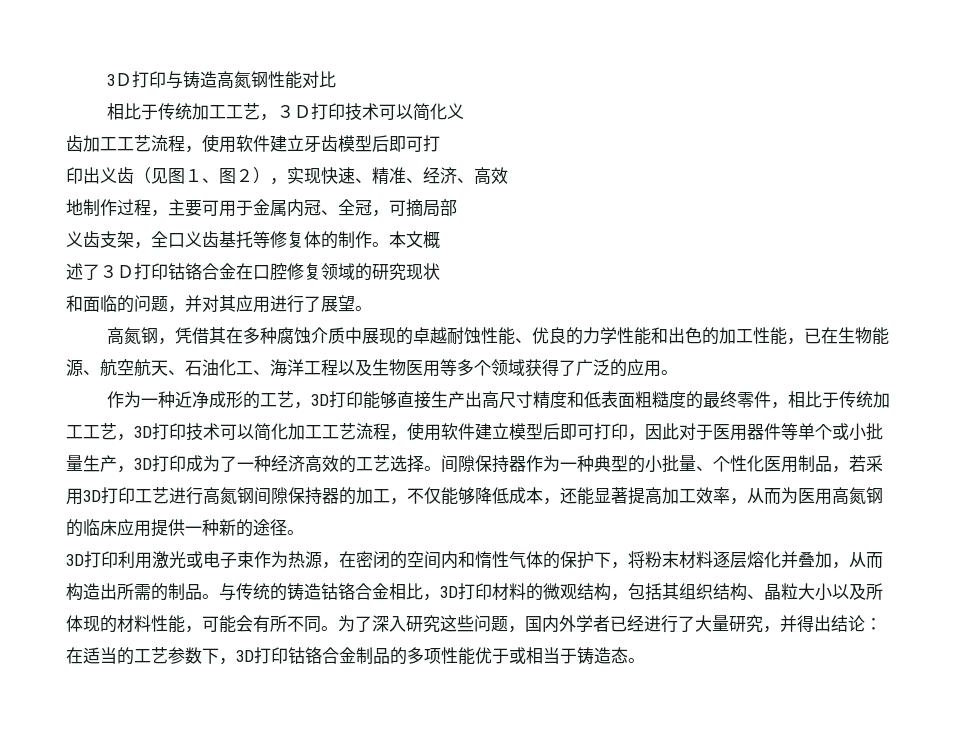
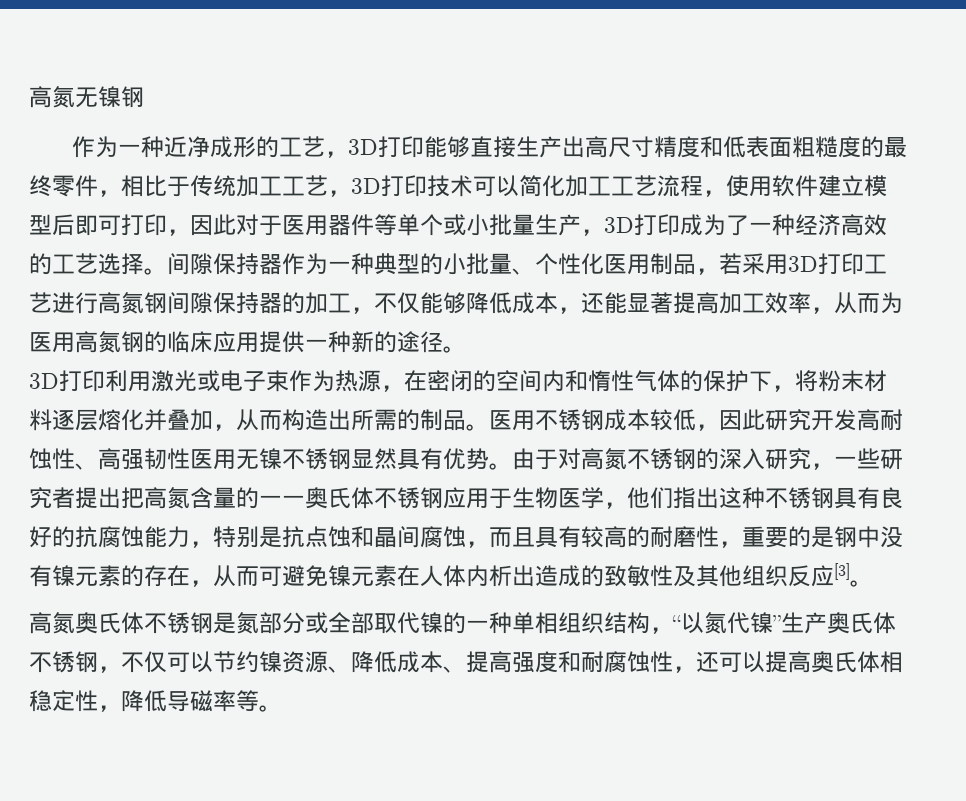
[106,71,336,89] [106,103,464,121] [66,134,440,153] [66,167,508,185] [66,199,457,217] [66,231,440,249] [66,263,440,281] [66,295,372,313] [106,327,889,345] [66,359,678,377] 3Ｄ打印与铸造高氮钢性能对比 // 相比于传统加工工艺，３Ｄ打印技术可以简化义 // 齿加工工艺流程，使用软件建立牙齿模型后即可打 // 印出义齿（见图１、图２），实现快速、精准、经济、高效 // 地制作过程，主要可用于金属内冠、全冠，可摘局部 // 义齿支架，全口义齿基托等修复体的制作。本文概 // 述了３Ｄ打印钴铬合金在口腔修复领域的研究现状 // 和面临的问题，并对其应用进行了展望。 // 高氮钢，凭借其在多种腐蚀介质中展现的卓越耐蚀性能、优良的力学性能和出色的加工性能，已在生物能源、航空航天、石油化工、海洋工程以及生物医用等多个领域获得了广泛的应用。 -> [29,86,144,108] 高氮无镍钢
[219,583,883,601] [66,615,882,633] [66,647,628,665] 与传统的铸造钴铬合金相比，3D打印材料的微观结构，包括其组织结构、晶粒大小以及所体现的材料性能，可能会有所不同。为了深入研究这些问题，国内外学者已经进行了大量研究，并得出结论：在适当的工艺参数下，3D打印钴铬合金制品的多项性能优于或相当于铸造态 -> [489,409,903,431] [29,448,903,470] [29,487,903,509] [29,526,903,548] [29,563,850,587] [850,580,873,587] [29,612,896,634] [29,651,903,673] [29,690,259,712] 医用不锈钢成本较低，因此研究开发高耐蚀性、高强韧性医用无镍不锈钢显然具有优势。由于对高氮不锈钢的深入研究，一些研究者提出把高氮含量的一一奥氏体不锈钢应用于生物医学，他们指出这种不锈钢具有良好的抗腐蚀能力，特别是抗点蚀和晶间腐蚀，而且具有较高的耐磨性，重要的是钢中没有镍元素的存在，从而可避免镍元素在人体内析出造成的致敏性及其他组织反应[3]。 // 高氮奥氏体不锈钢是氮部分或全部取代镍的一种单相组织结构，“以氮代镍”生产奥氏体不锈钢，不仅可以节约镍资源、降低成本、提高强度和耐腐蚀性，还可以提高奥氏体相稳定性，降低导磁率等

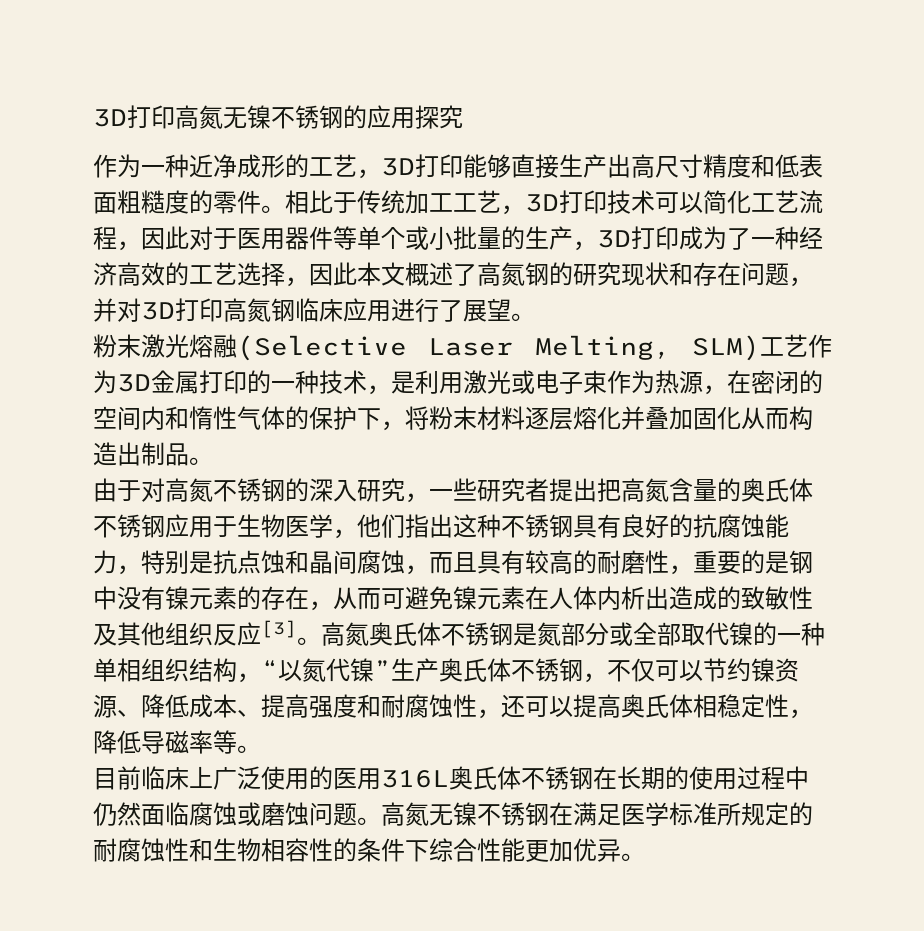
[29,86,144,108] 高氮无镍钢 -> [93,105,463,129] 3D打印高氮无镍不锈钢的应用探究
[883,137,907,158] [29,175,121,197] 最终零件， -> [213,190,285,214] 零件。
[565,175,611,197] 加工 -> (751, 202) none
[726,175,887,197] [29,214,190,236] 使用软件建立模型后即可打印， -> (141, 246) none
(535, 224) none -> [501,226,525,250] 的
[144,253,887,275] [29,292,903,314] [29,331,466,353] [29,370,105,392] 。间隙保持器作为一种典型的小批量、个性化医用制品，若采用3D打印工艺进行高氮钢间隙保持器的加工，不仅能够降低成本，还能显著提高加工效率，从而为医用高氮钢的临床应用提供一种新的途径。 // 3D打印 -> [285,262,813,287] [93,298,535,322] [93,334,832,361] [93,370,415,395] ，因此本文概述了高氮钢的研究现状和存在问题，并对3D打印高氮钢临床应用进行了展望。 // 粉末激光熔融(Selective Laser Melting, SLM)工艺作为3D金属打印的一种技术，是
[213,424,236,431] ， -> [693,406,741,430] 固化
[351,409,420,431] 所需的 -> (141, 454) none
[489,409,903,431] [29,448,512,470] 医用不锈钢成本较低，因此研究开发高耐蚀性、高强韧性医用无镍不锈钢显然具有优势。 -> (213, 461) //
[259,495,305,506] 一一 -> (741, 490) none
(873, 583) // -> (321, 641) none
(282, 708) none -> [93,766,809,790] [93,802,813,826] [93,838,645,862] // 目前临床上广泛使用的医用316L奥氏体不锈钢在长期的使用过程中仍然面临腐蚀或磨蚀问题。高氮无镍不锈钢在满足医学标准所规定的耐腐蚀性和生物相容性的条件下综合性能更加优异。

